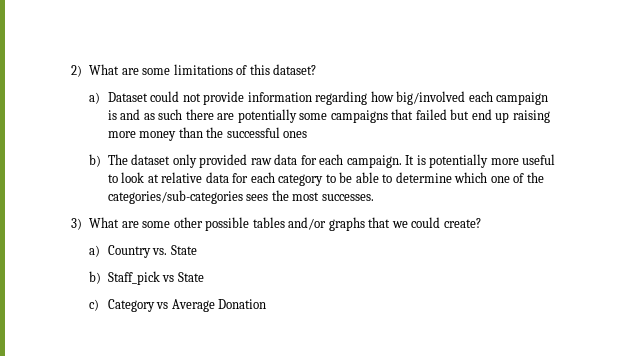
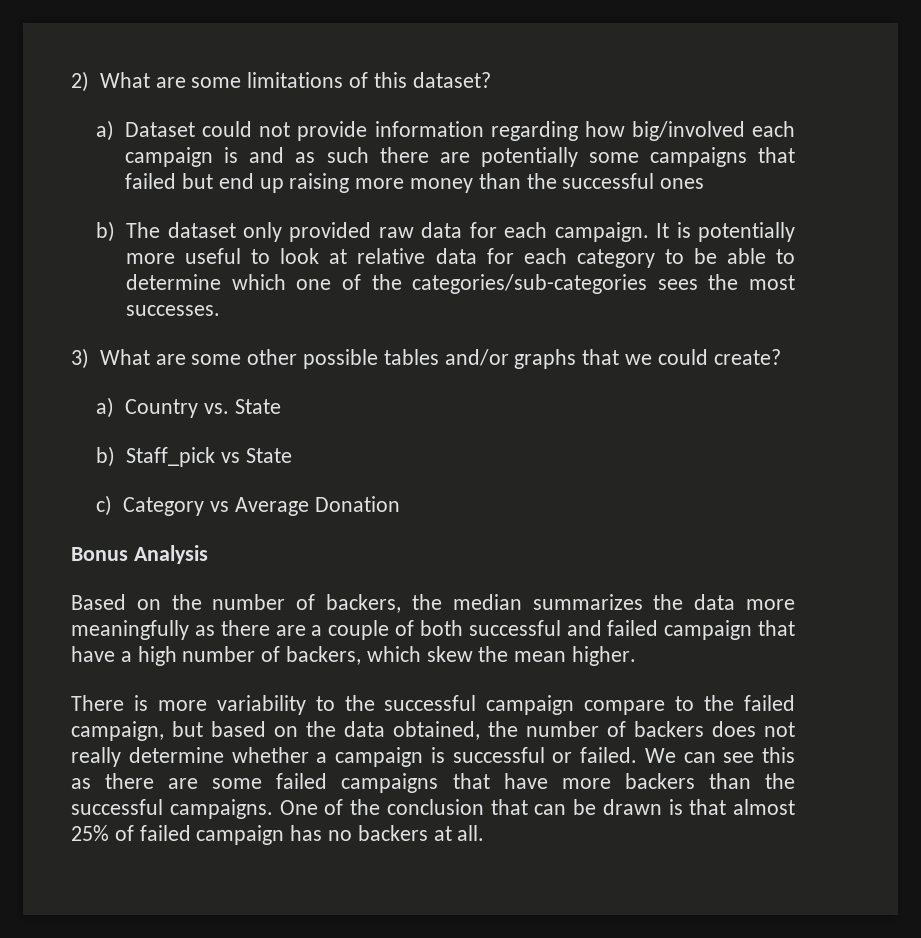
(267, 304) none -> [71,545,208,564] [71,594,796,613] [71,620,796,640] [71,646,637,666] [71,695,795,715] [71,721,795,741] [71,747,795,767] [71,773,795,793] [71,799,795,819] [71,825,485,845] // Bonus Analysis // Based on the number of backers, the median summarizes the data more meaningfully as there are a couple of both successful and failed campaign that have a high number of backers, which skew the mean higher. // There is more variability to the successful campaign compare to the failed campaign, but based on the data obtained, the number of backers does not really determine whether a campaign is successful or failed. We can see this as there are some failed campaigns that have more backers than the successful campaigns. One of the conclusion that can be drawn is that almost 25% of failed campaign has no backers at all.

